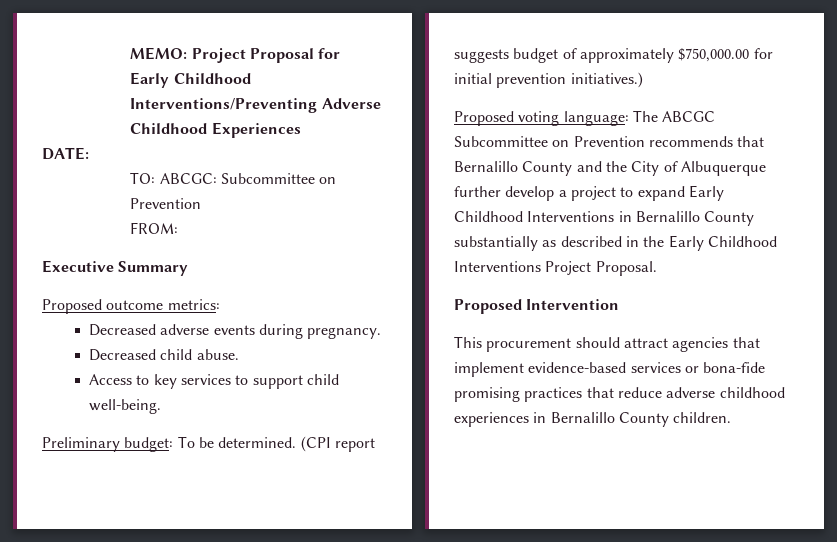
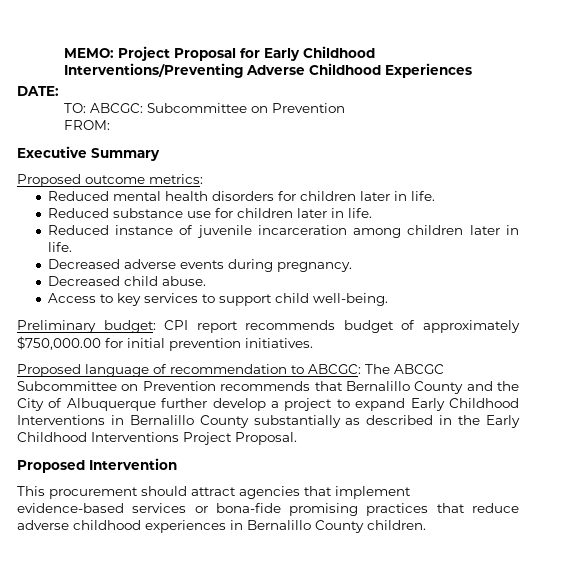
(220, 304) none -> [47,191,435,201] [47,208,372,218] [47,225,519,238] [47,242,72,252] // Reduced mental health disorders for children later in life. // Reduced substance use for children later in life. // Reduced instance of juvenile incarceration among children later in life.
[177,436,375,452] [454,49,509,63] To be determined. (CPI report suggests -> [164,320,336,333] CPI report recommends
[570,72,643,88] [454,111,629,126] initiatives.) // Proposed voting language: -> [245,338,313,348] [17,364,361,377] initiatives. // Proposed language of recommendation to ABCGC:

